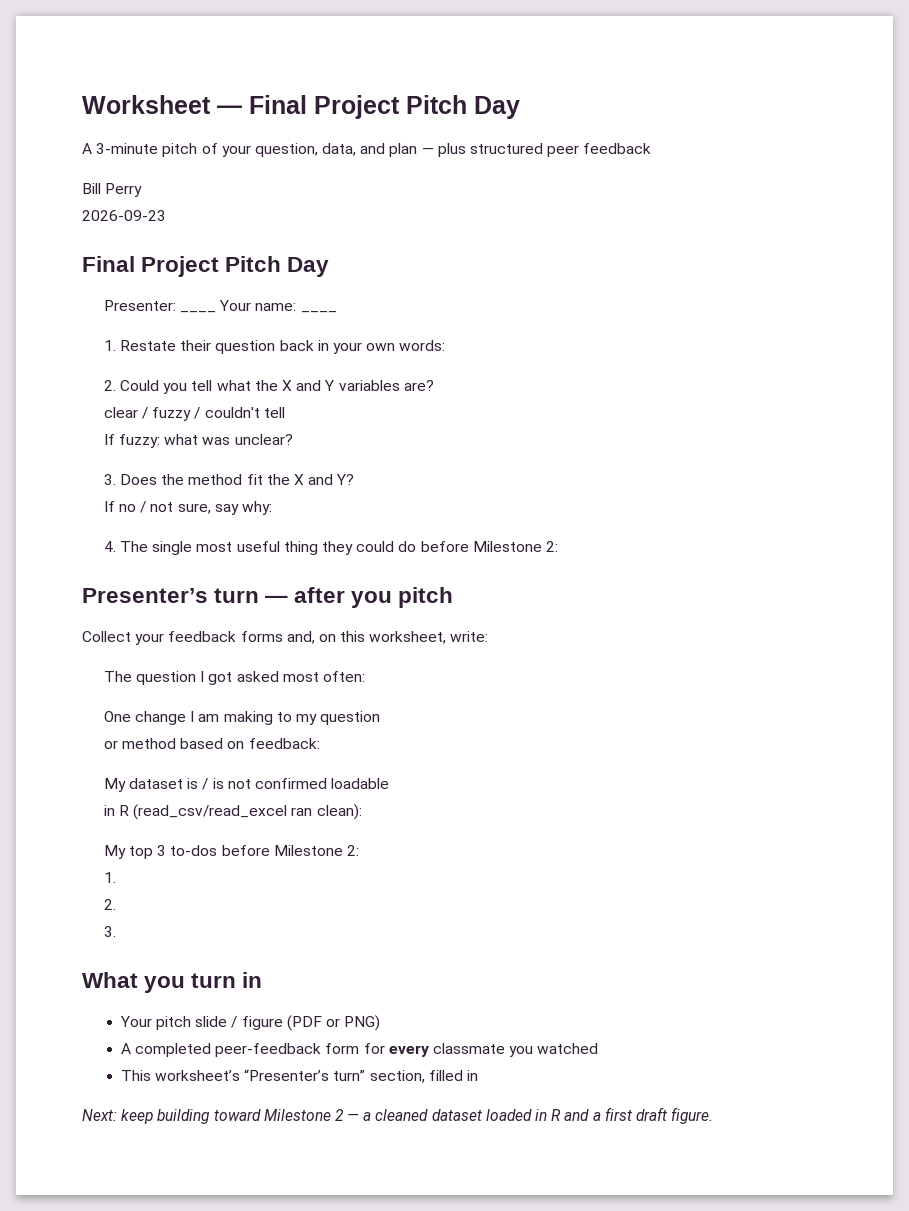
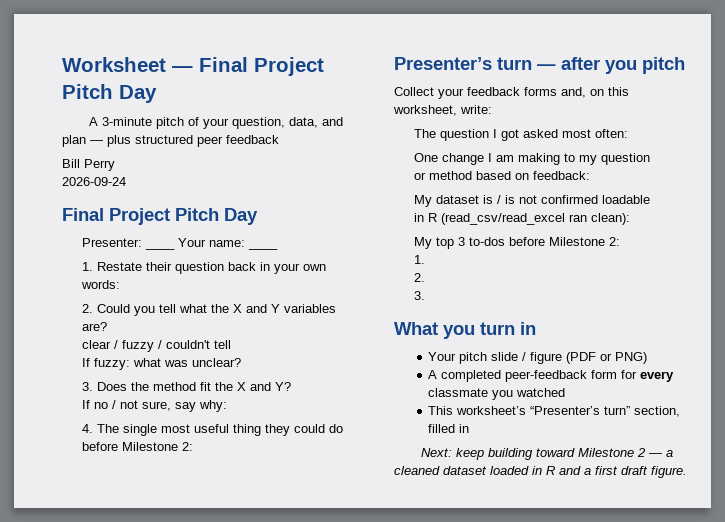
[82,210,166,221] 2026-09-23 -> [62,177,126,186] 2026-09-24

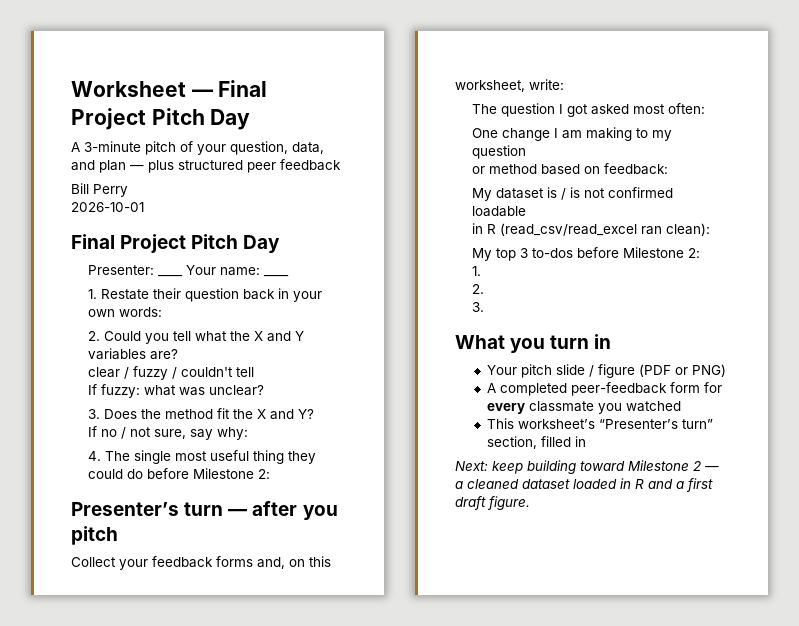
[62,177,126,186] 2026-09-24 -> [71,202,144,212] 2026-10-01

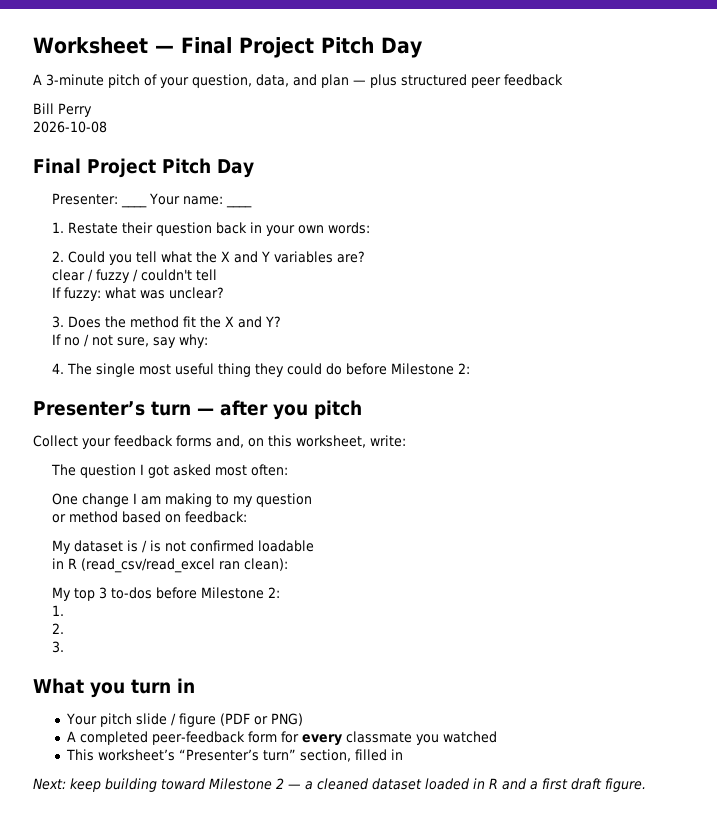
[71,202,144,212] 2026-10-01 -> [33,121,107,133] 2026-10-08

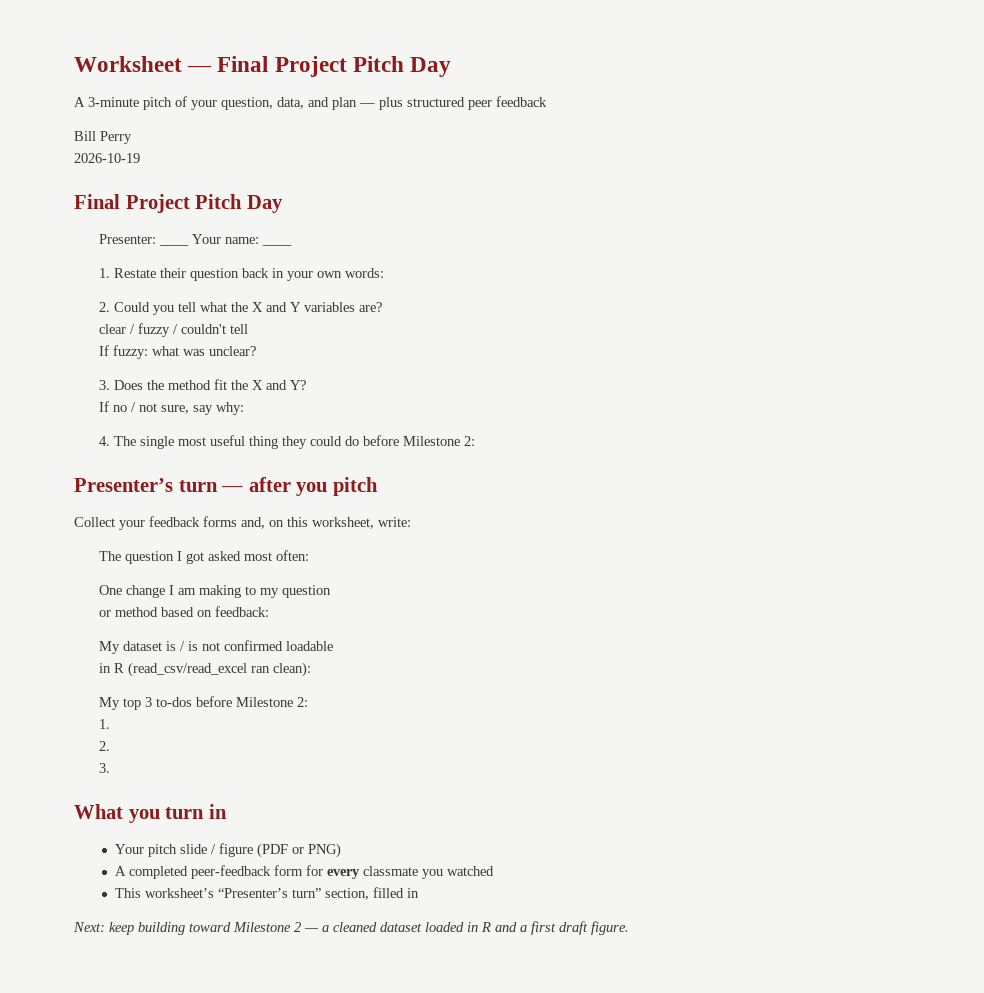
[33,121,107,133] 2026-10-08 -> [74,153,140,163] 2026-10-19

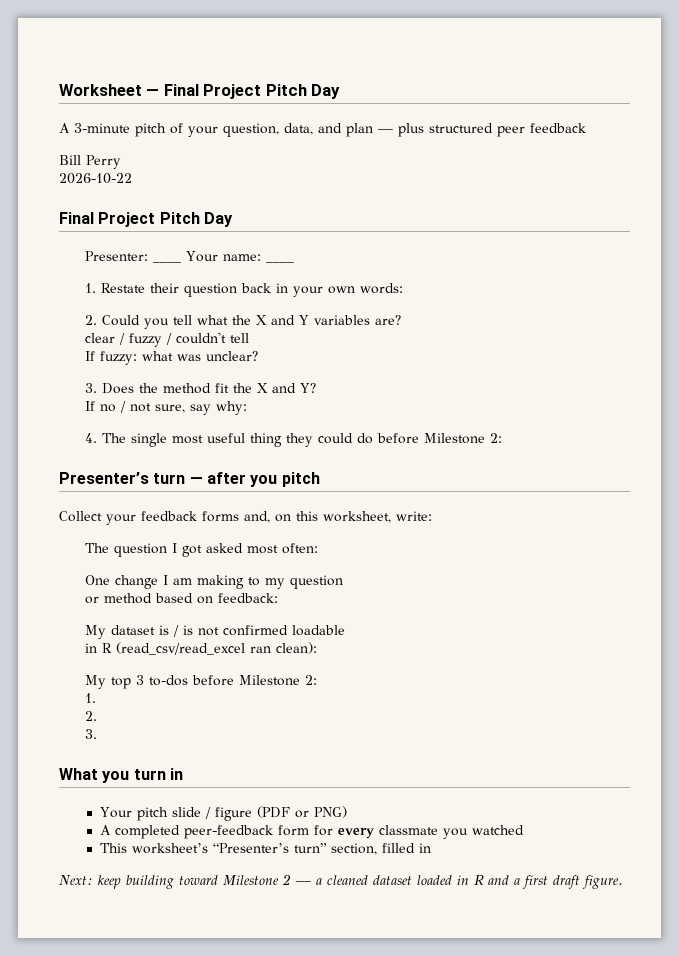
[74,153,140,163] 2026-10-19 -> [59,173,132,184] 2026-10-22

